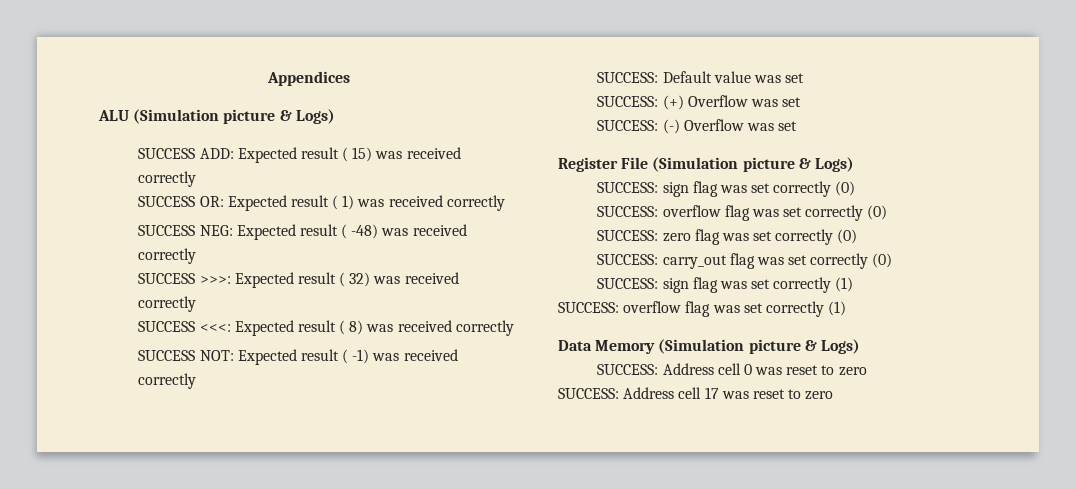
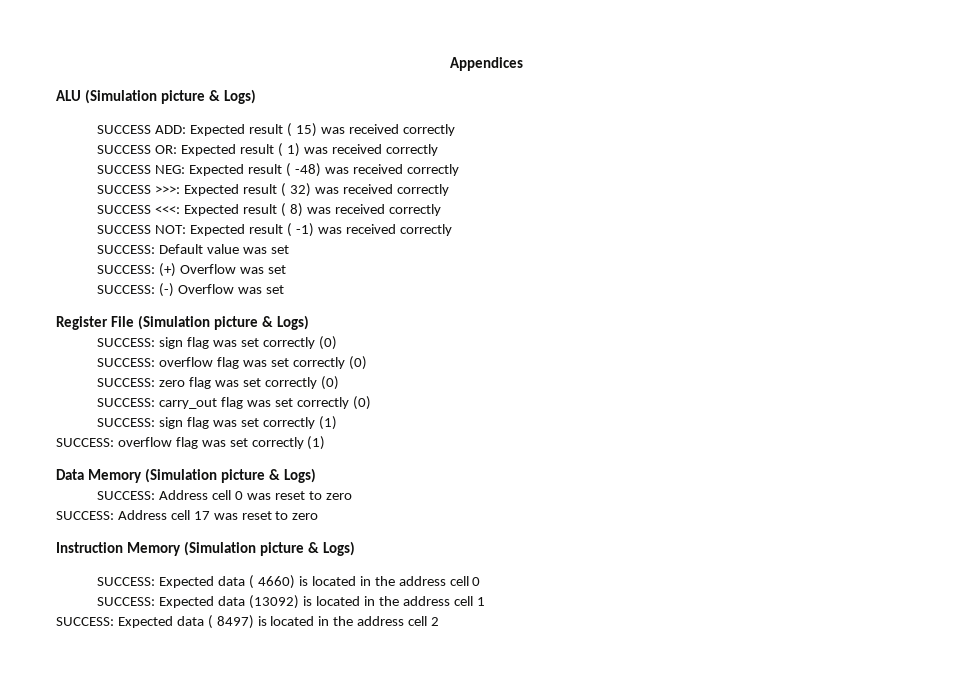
(834, 395) none -> [56,541,355,556] [97,575,481,589] [97,595,485,609] [56,615,440,629] // Instruction Memory (Simulation picture & Logs) // SUCCESS: Expected data ( 4660) is located in the address cell 0 // SUCCESS: Expected data (13092) is located in the address cell 1 // SUCCESS: Expected data ( 8497) is located in the address cell 2

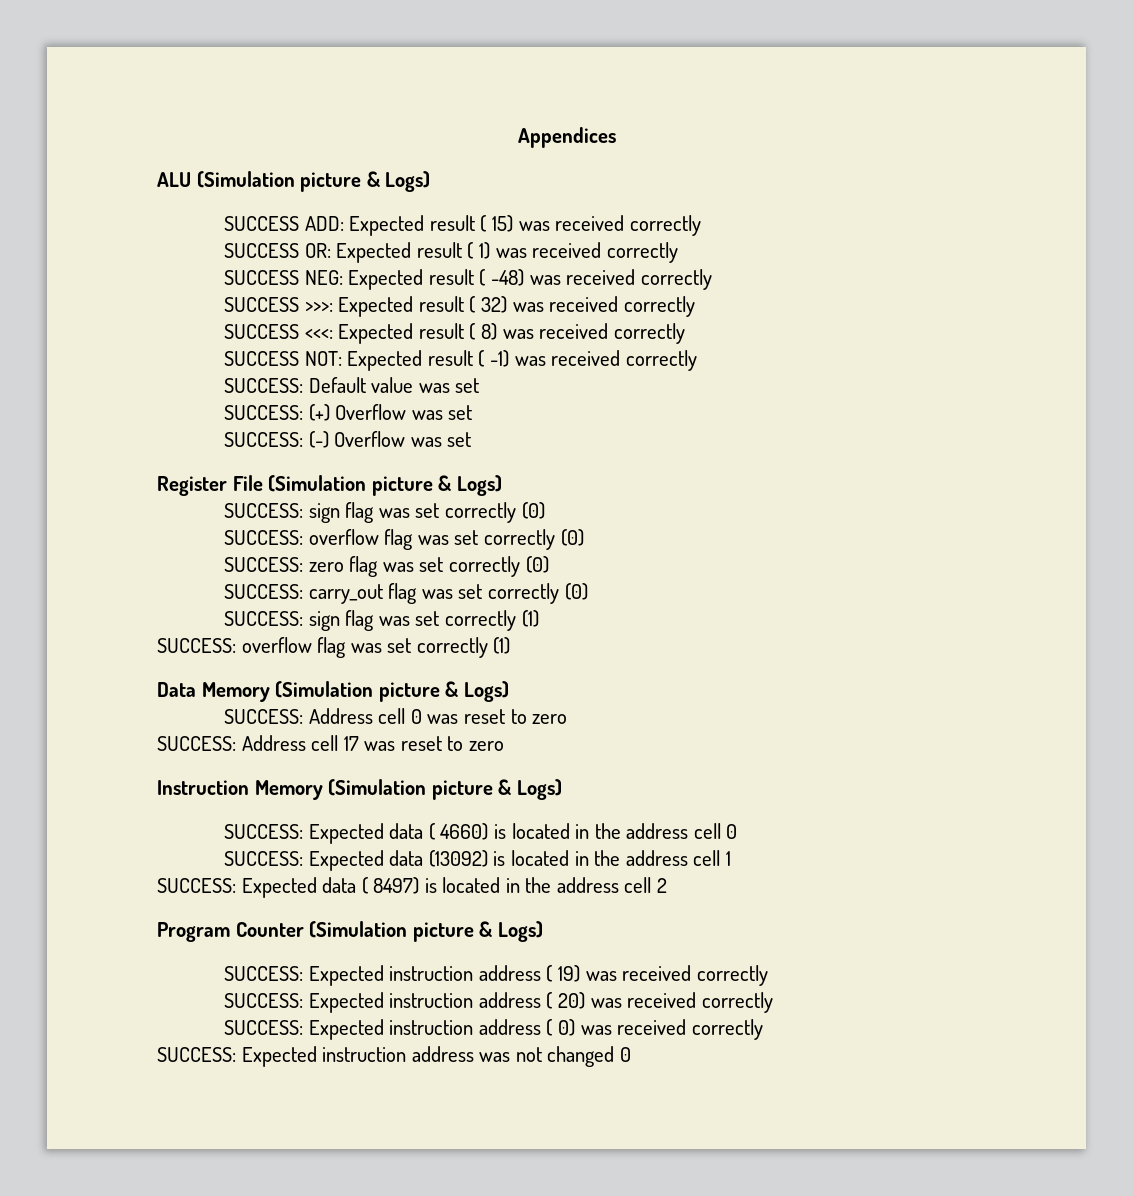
(440, 621) none -> [157,921,543,942] [224,965,768,986] [224,992,773,1013] [224,1019,763,1040] [157,1046,631,1067] // Program Counter (Simulation picture & Logs) // SUCCESS: Expected instruction address ( 19) was received correctly // SUCCESS: Expected instruction address ( 20) was received correctly // SUCCESS: Expected instruction address ( 0) was received correctly // SUCCESS: Expected instruction address was not changed 0

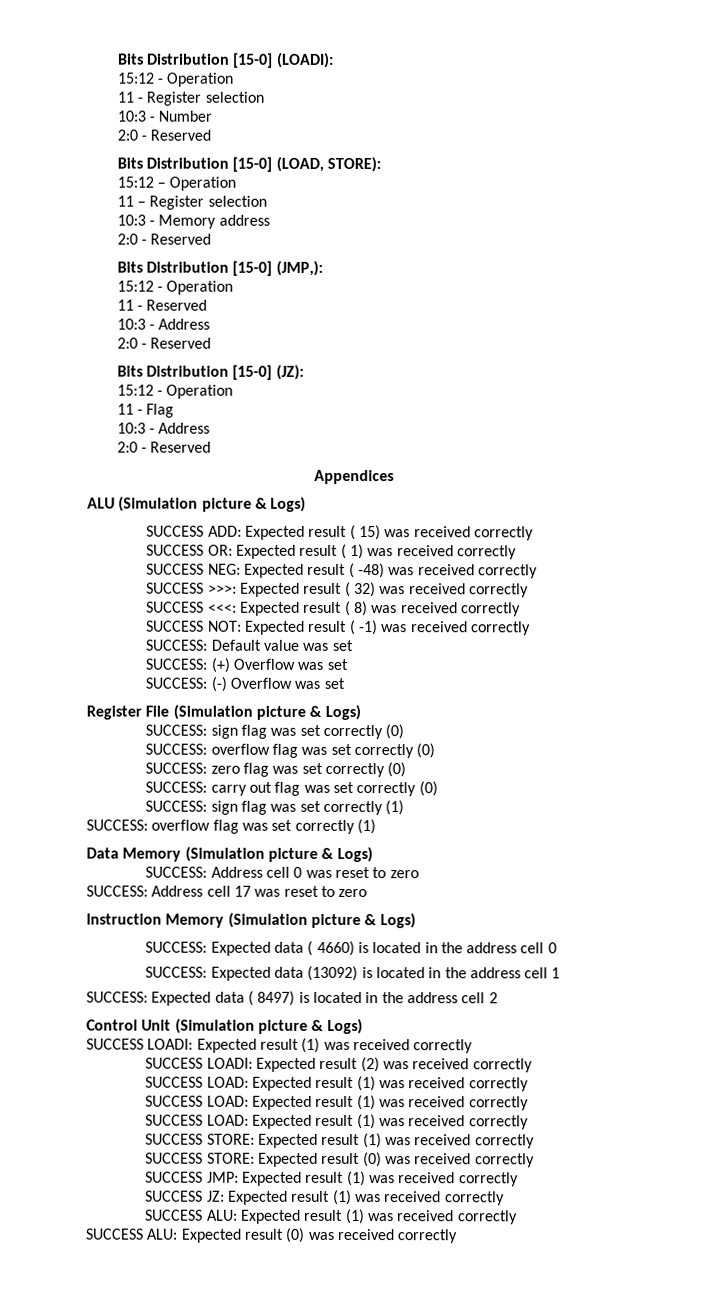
(517, 137) none -> [117,52,334,68] [116,72,235,87] [116,91,264,106] [116,110,213,122] [116,129,212,141] [116,156,381,173] [116,176,237,191] [116,195,267,210] [116,214,270,229] [116,233,212,245] [116,260,323,276] [116,280,234,295] [116,299,208,311] [116,318,211,330] [116,337,212,349] [116,364,304,380] [116,384,234,399] [116,403,175,418] [116,422,211,434] [116,441,212,453] Bits Distribution [15-0] (LOADI): // 15:12 - Operation // 11 - Register selection // 10:3 - Number // 2:0 - Reserved // Bits Distribution [15-0] (LOAD, STORE): // 15:12 – Operation // 11 – Register selection // 10:3 - Memory address // 2:0 - Reserved // Bits Distribution [15-0] (JMP,): // 15:12 - Operation // 11 - Reserved // 10:3 - Address // 2:0 - Reserved // Bits Distribution [15-0] (JZ): // 15:12 - Operation // 11 - Flag // 10:3 - Address // 2:0 - Reserved //
[308,584,383,604] carry_out -> [210,781,272,796] carry out
[157,921,543,942] [224,965,768,986] [224,992,773,1013] [224,1019,763,1040] [157,1046,631,1067] Program Counter (Simulation picture & Logs) // SUCCESS: Expected instruction address ( 19) was received correctly // SUCCESS: Expected instruction address ( 20) was received correctly // SUCCESS: Expected instruction address ( 0) was received correctly // SUCCESS: Expected instruction address was not changed 0 -> [86,1018,363,1035] [86,1037,474,1054] [145,1057,533,1073] [145,1076,529,1092] [145,1095,529,1111] [145,1114,529,1130] [145,1133,535,1149] [145,1152,535,1168] [145,1170,519,1187] [145,1189,505,1206] [145,1208,518,1225] [85,1227,458,1244] Control Unit (Simulation picture & Logs) // SUCCESS LOADI: Expected result (1) was received correctly // SUCCESS LOADI: Expected result (2) was received correctly // SUCCESS LOAD: Expected result (1) was received correctly // SUCCESS LOAD: Expected result (1) was received correctly // SUCCESS LOAD: Expected result (1) was received correctly // SUCCESS STORE: Expected result (1) was received correctly // SUCCESS STORE: Expected result (0) was received correctly // SUCCESS JMP: Expected result (1) was received correctly // SUCCESS JZ: Expected result (1) was received correctly // SUCCESS ALU: Expected result (1) was received correctly // SUCCESS ALU: Expected result (0) was received correctly

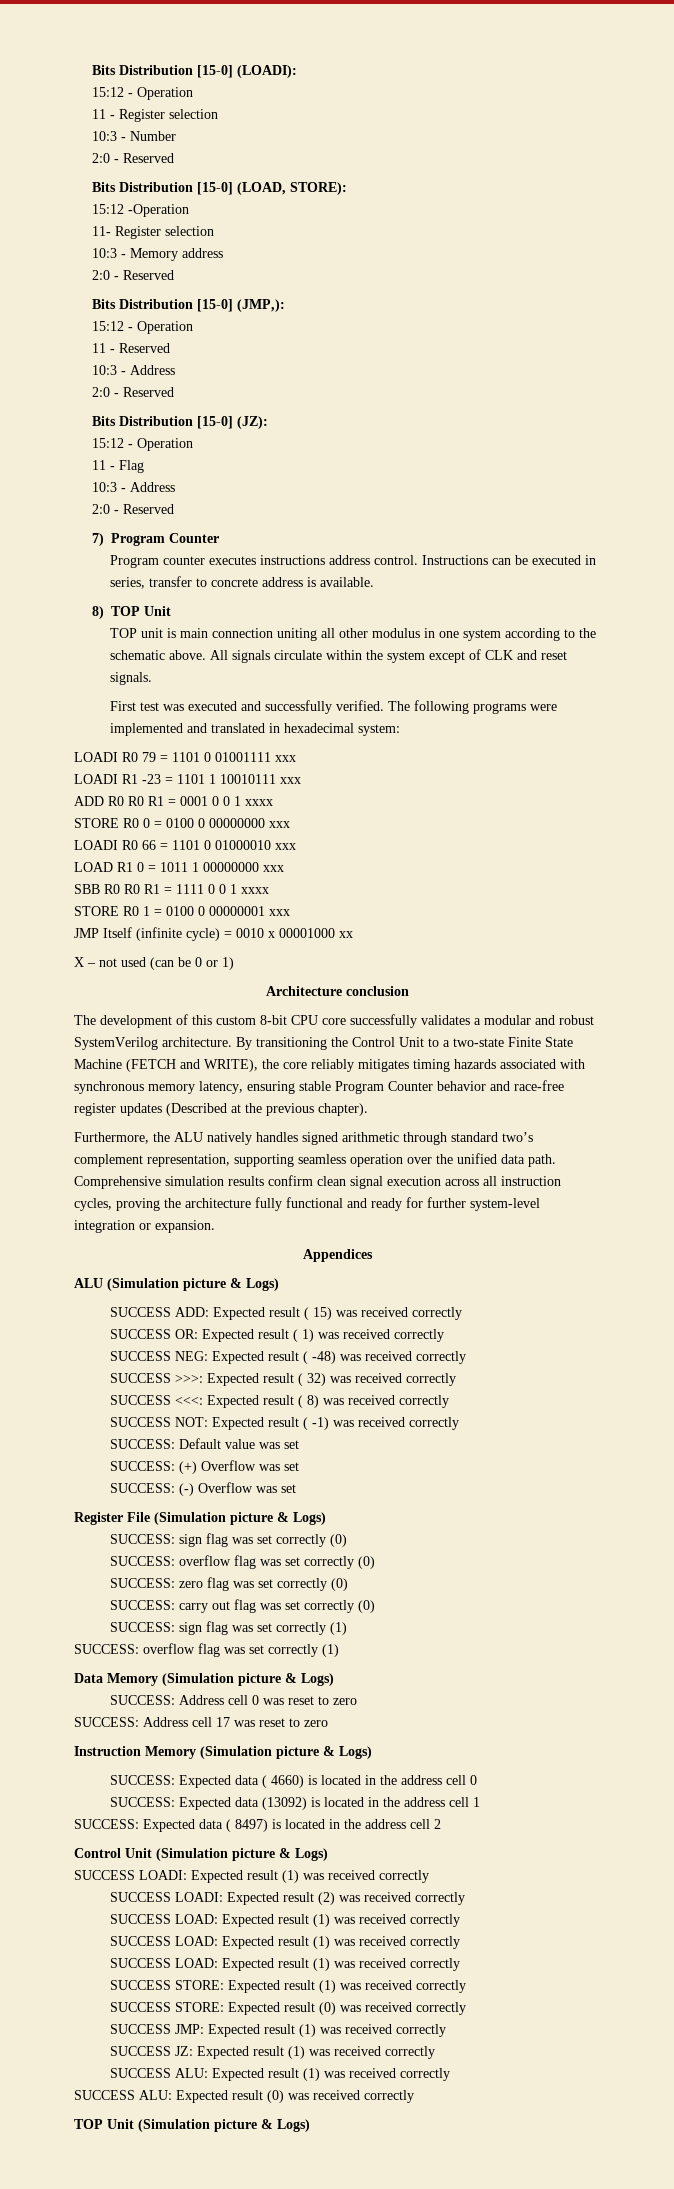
[156,176,237,191] [116,195,146,207] – Operation // 11 – -> [128,204,190,217] [92,226,112,236] -Operation // 11-
(212, 447) none -> [92,533,220,546] [110,555,597,568] [110,576,375,589] [92,606,172,619] [110,628,597,641] [110,649,568,663] [110,672,153,685] [110,700,558,714] [110,723,401,736] [74,752,296,762] [74,774,301,784] [74,796,273,806] [74,818,290,828] [74,840,296,850] [74,862,284,872] [74,884,269,894] [74,906,290,916] [74,927,353,941] [74,957,234,970] [265,986,409,996] [74,1014,594,1028] [74,1037,573,1050] [74,1059,585,1072] [74,1080,564,1094] [74,1103,368,1116] [74,1132,533,1145] [74,1153,556,1167] [74,1175,561,1189] [74,1197,540,1211] [74,1220,215,1233] // 7) Program Counter // Program counter executes instructions address control. Instructions can be executed in series, transfer to concrete address is available. // 8) TOP Unit // TOP unit is main connection uniting all other modulus in one system according to the schematic above. All signals circulate within the system except of CLK and reset signals. // First test was executed and successfully verified. The following programs were implemented and translated in hexadecimal system: // LOADI R0 79 = 1101 0 01001111 xxx // LOADI R1 -23 = 1101 1 10010111 xxx // ADD R0 R0 R1 = 0001 0 0 1 xxxx // STORE R0 0 = 0100 0 00000000 xxx // LOADI R0 66 = 1101 0 01000010 xxx // LOAD R1 0 = 1011 1 00000000 xxx // SBB R0 R0 R1 = 1111 0 0 1 xxxx // STORE R0 1 = 0100 0 00000001 xxx // JMP Itself (infinite cycle) = 0010 x 00001000 xx // X – not used (can be 0 or 1) // Architecture conclusion // The development of this custom 8-bit CPU core successfully validates a modular and robust SystemVerilog architecture. By transitioning the Control Unit to a two-state Finite State Machine (FETCH and WRITE), the core reliably mitigates timing hazards associated with synchronous memory latency, ensuring stable Program Counter behavior and race-free register updates (Described at the previous chapter). // Furthermore, the ALU natively handles signed arithmetic through standard two’s complement representation, supporting seamless operation over the unified data path. Comprehensive simulation results confirm clean signal execution across all instruction cycles, proving the architecture fully functional and ready for further system-level integration or expansion.
(458, 1236) none -> [74,2119,310,2132] // TOP Unit (Simulation picture & Logs)

